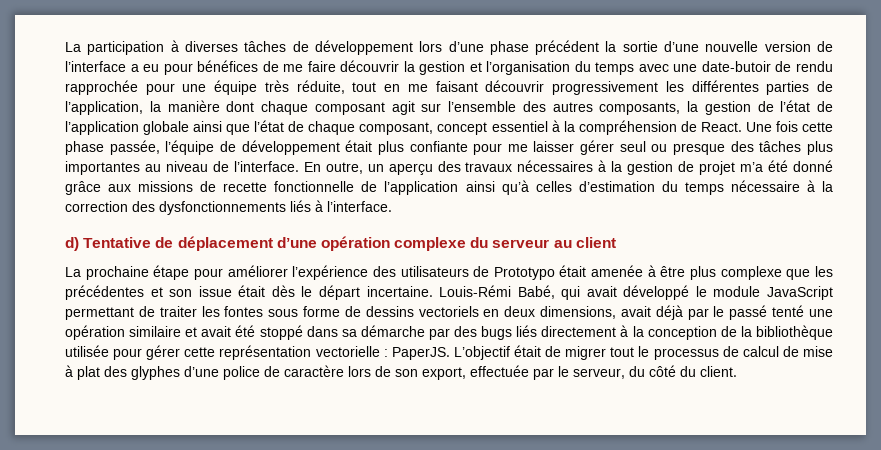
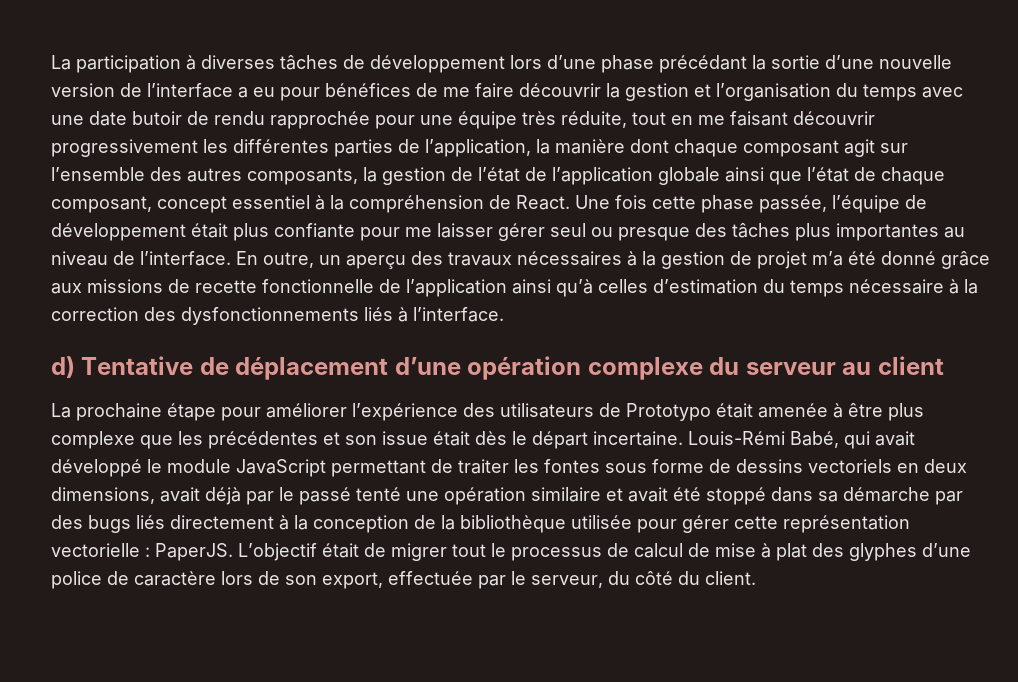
[535,40,600,55] précédent -> [659,55,747,73] précédant
[701,61,771,72] date-butoir -> [89,111,182,126] date butoir

